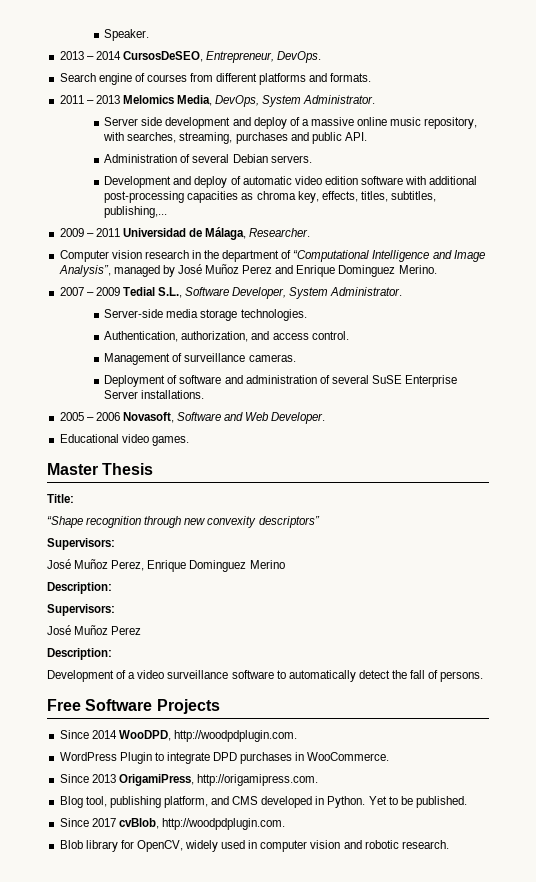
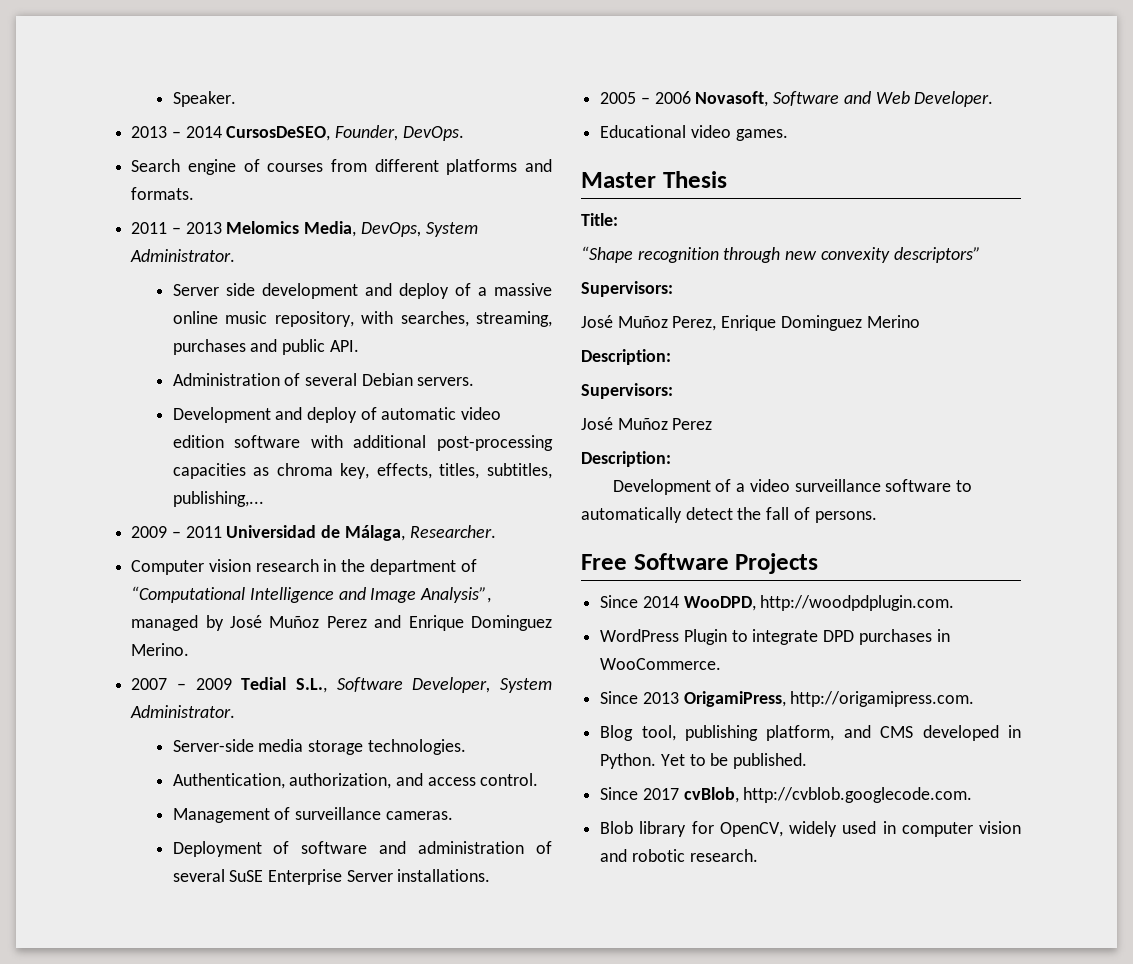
[206,51,275,63] Entrepreneur, -> [335,125,399,141] Founder,
[161,818,285,830] http://woodpdplugin.com. -> [743,787,973,803] http://cvblob.googlecode.com.

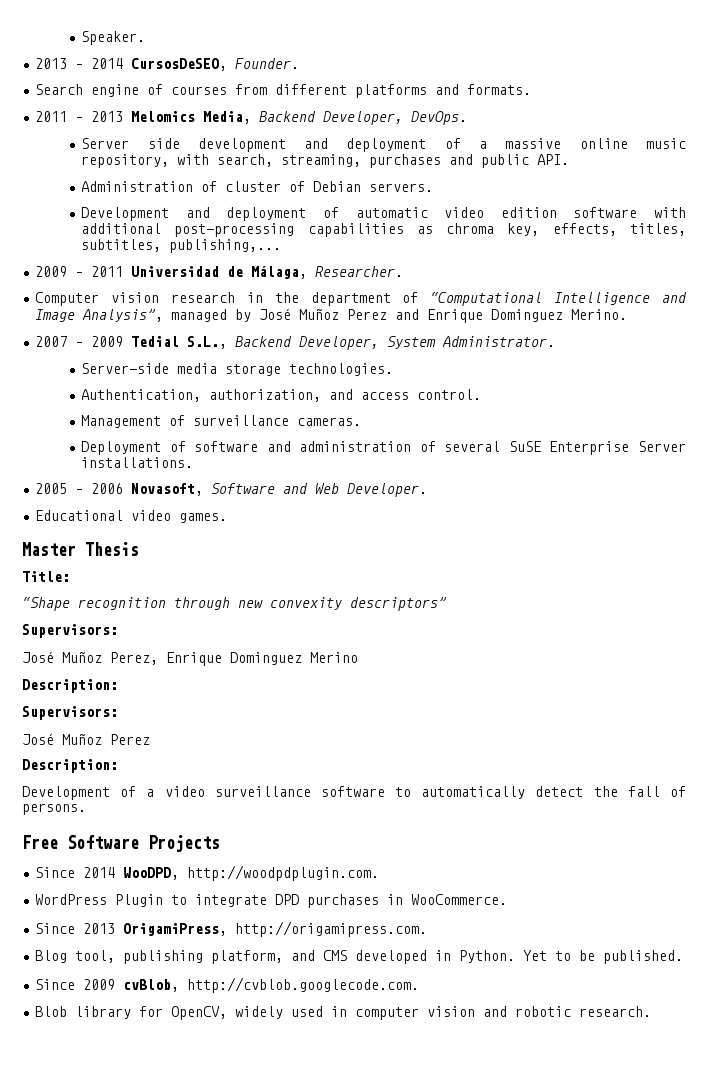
[335,125,464,141] Founder, DevOps. -> [235,58,300,69] Founder.
[360,222,478,237] [130,249,236,262] DevOps, System Administrator. -> [259,111,468,125] Backend Developer, DevOps.
[398,283,449,299] deploy -> [346,138,427,152] deployment
[400,311,469,327] searches, -> [217,154,274,167] search,
[305,373,358,386] several -> [225,181,306,192] cluster of
[307,407,358,423] deploy -> [226,207,307,221] deployment
[172,463,246,479] capacities -> [307,223,404,237] capabilities
[336,677,403,692] Software -> [235,336,293,347] Backend
[642,788,679,800] 2017 -> [83,979,116,990] 2009

